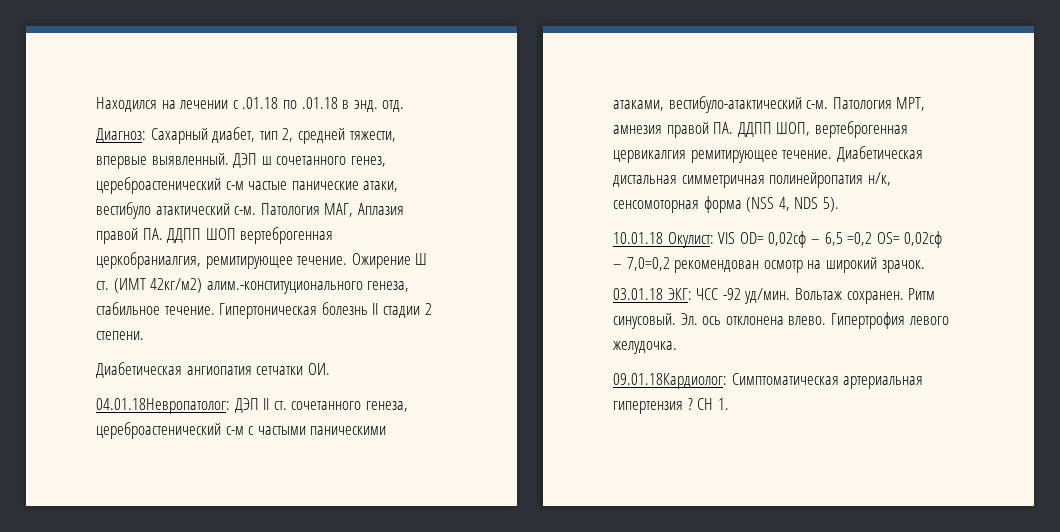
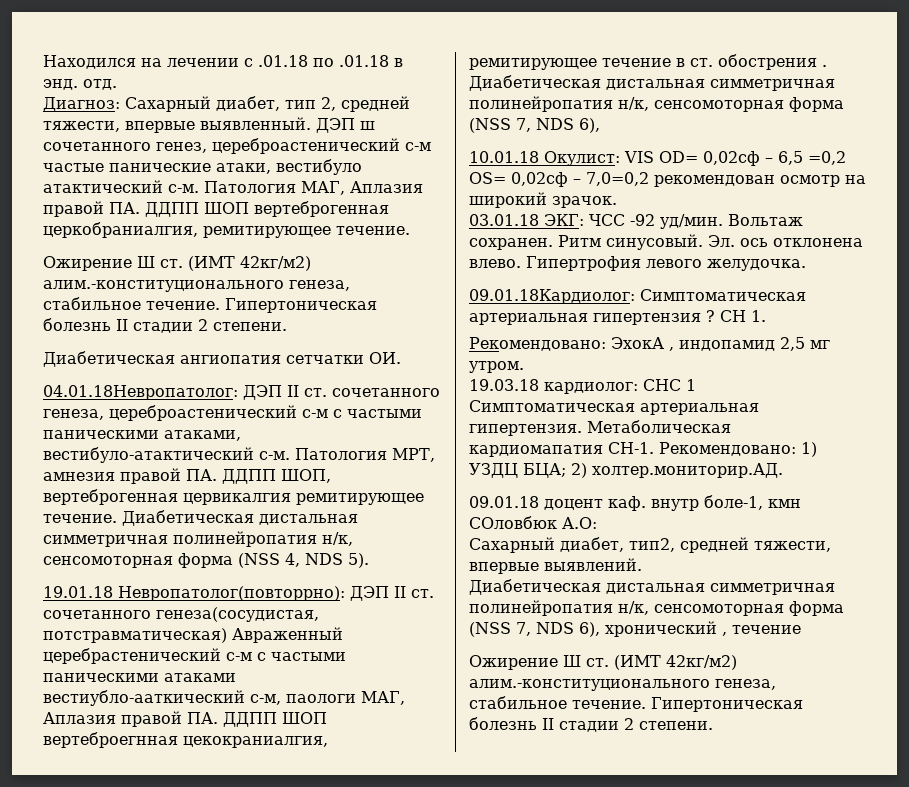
(348, 260) none -> (410, 230) //
(839, 204) none -> [43,586,434,601] [43,607,319,622] [43,627,343,643] [43,648,346,664] [43,673,236,682] [43,690,405,706] [43,711,327,727] [43,732,328,748] [469,54,827,70] [469,75,835,91] [469,96,844,112] [469,118,600,133] // 19.01.18 Невропатолог(повторрно): ДЭП II ст. сочетанного генеза(сосудистая, потстравматическая) Авраженный церебрастенический с-м с частыми паническими атаками вестиубло-ааткический с-м, паологи МАГ, Аплазия правой ПА. ДДПП ШОП вертеброегнная цекокраниалгия, ремитирующее течение в ст. обострения . Диабетическая дистальная симметричная полинейропатия н/к, сенсомоторная форма (NSS 7, NDS 6),
(729, 404) none -> [469,337,830,351] [469,361,524,373] [469,379,696,394] [469,400,759,415] [469,420,731,436] [469,442,817,457] [469,463,783,478] [469,495,801,511] [469,516,597,529] [469,537,831,553] [469,558,642,574] [469,579,835,595] [469,600,844,616] [469,621,801,637] [469,655,737,670] [469,679,776,691] [469,696,803,712] [469,717,713,732] // Рекомендовано: ЭхокА , индопамид 2,5 мг утром. // 19.03.18 кардиолог: СНС 1 Симптоматическая артериальная гипертензия. Метаболическая кардиомапатия СН-1. Рекомендовано: 1) УЗДЦ БЦА; 2) холтер.мониторир.АД. // 09.01.18 доцент каф. внутр боле-1, кмн СОловбюк А.О: // Сахарный диабет, тип2, средней тяжести, впервые выявлений. // Диабетическая дистальная симметричная полинейропатия н/к, сенсомоторная форма (NSS 7, NDS 6), хронический , течение // Ожирение Ш ст. (ИМТ 42кг/м2) алим.-конституционального генеза, стабильное течение. Гипертоническая болезнь II стадии 2 степени.

